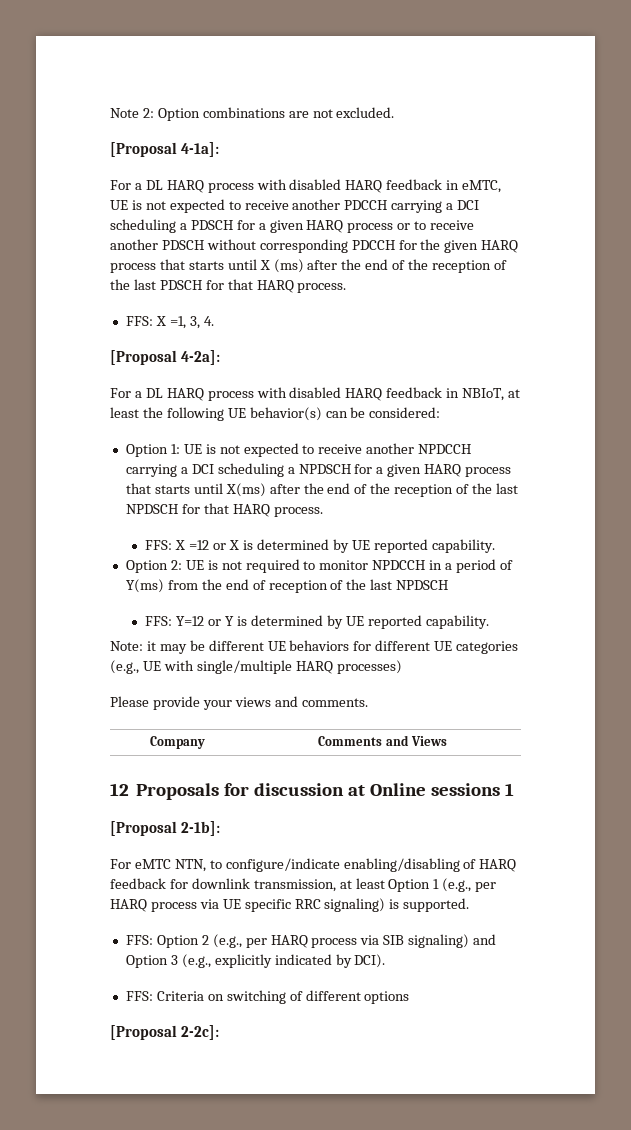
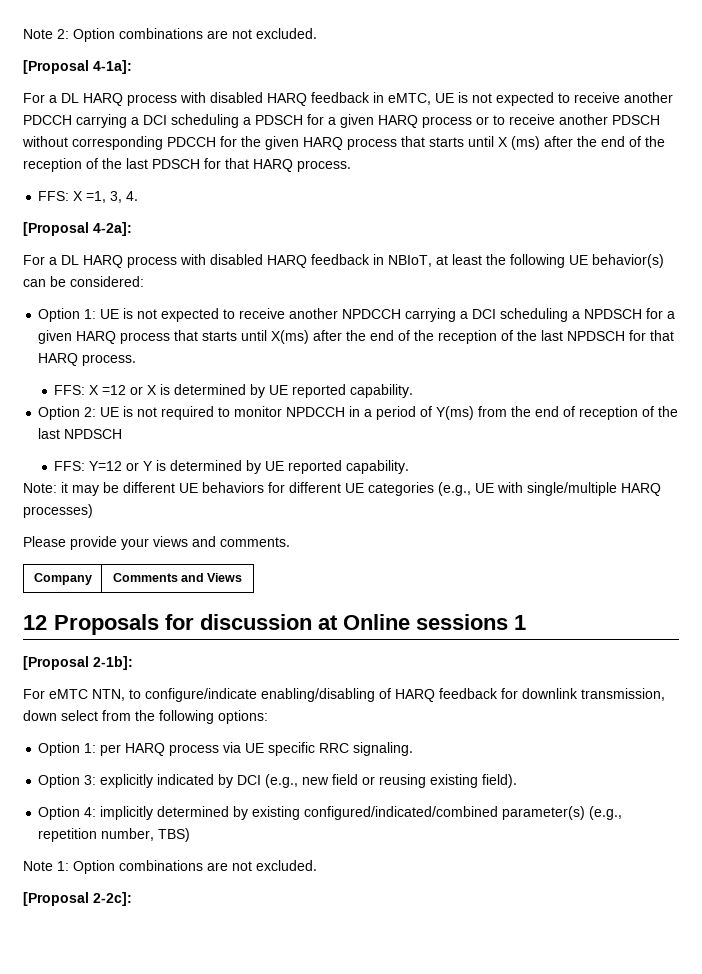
[339,878,472,892] at least Option 1 (e.g., -> [23,710,268,724] [38,742,97,756] down select from the following options: // Option 1:
[324,898,470,912] [125,934,497,948] [125,954,386,968] [125,990,410,1004] signaling) is supported. // FFS: Option 2 (e.g., per HARQ process via SIB signaling) and Option 3 (e.g., explicitly indicated by DCI). // FFS: Criteria on switching of different options -> [353,742,414,756] [38,774,518,788] [38,806,623,820] [38,828,191,842] [23,860,317,874] signaling. // Option 3: explicitly indicated by DCI (e.g., new field or reusing existing field). // Option 4: implicitly determined by existing configured/indicated/combined parameter(s) (e.g., repetition number, TBS) // Note 1: Option combinations are not excluded.

